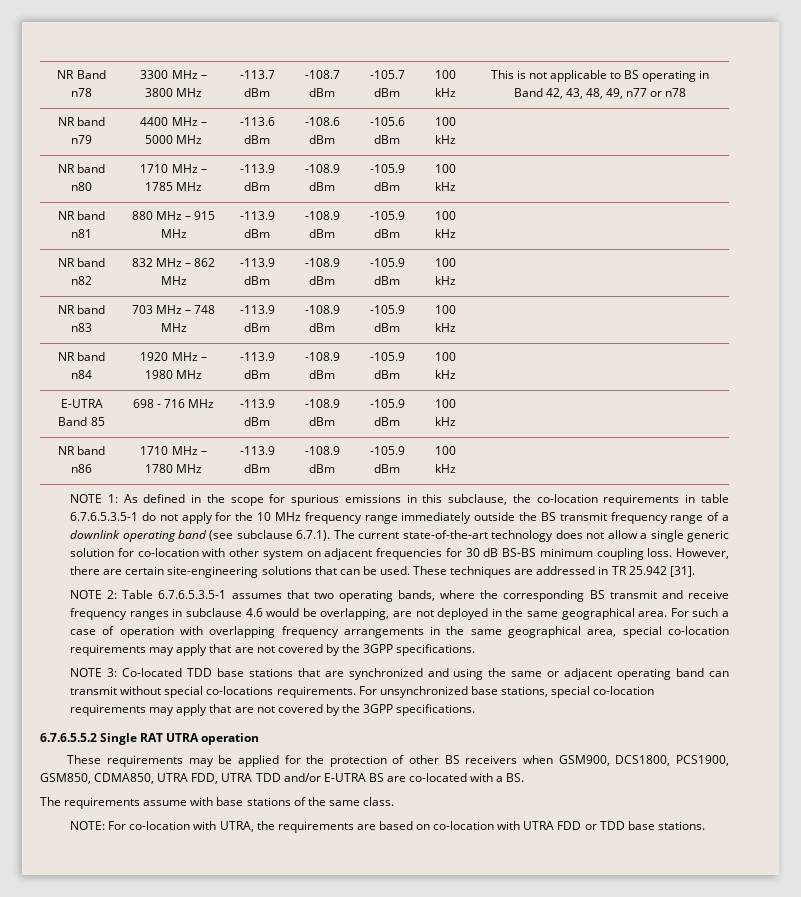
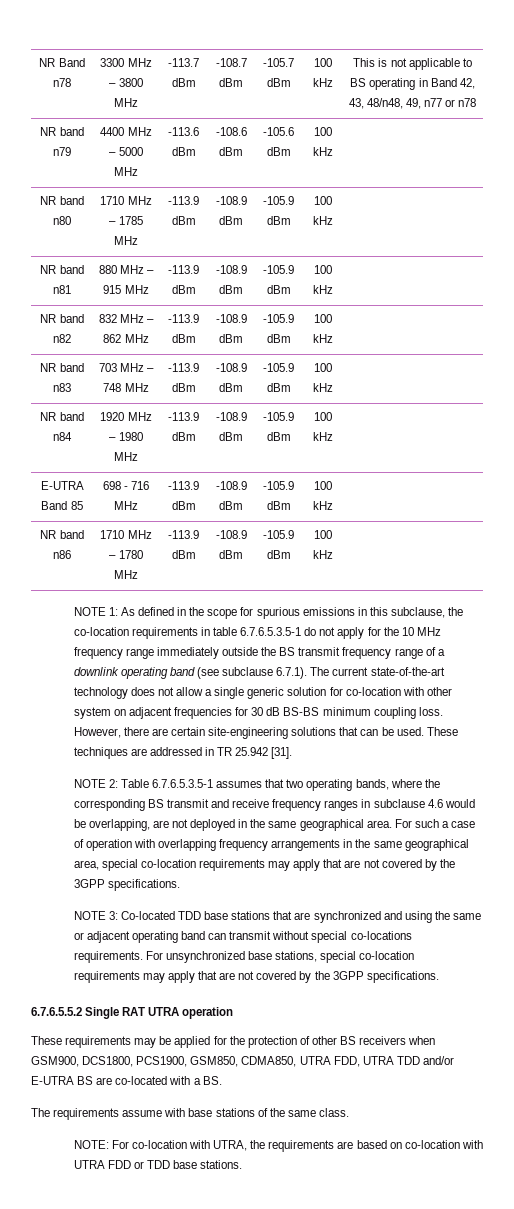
[585,88,603,99] 48, -> [366,98,403,109] 48/n48,

